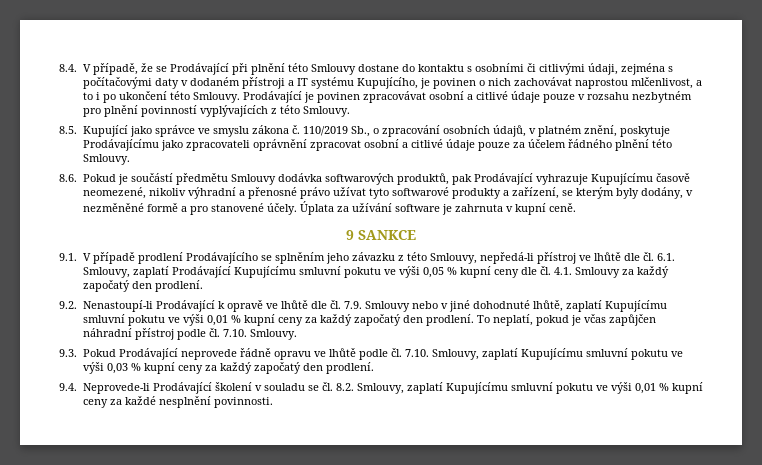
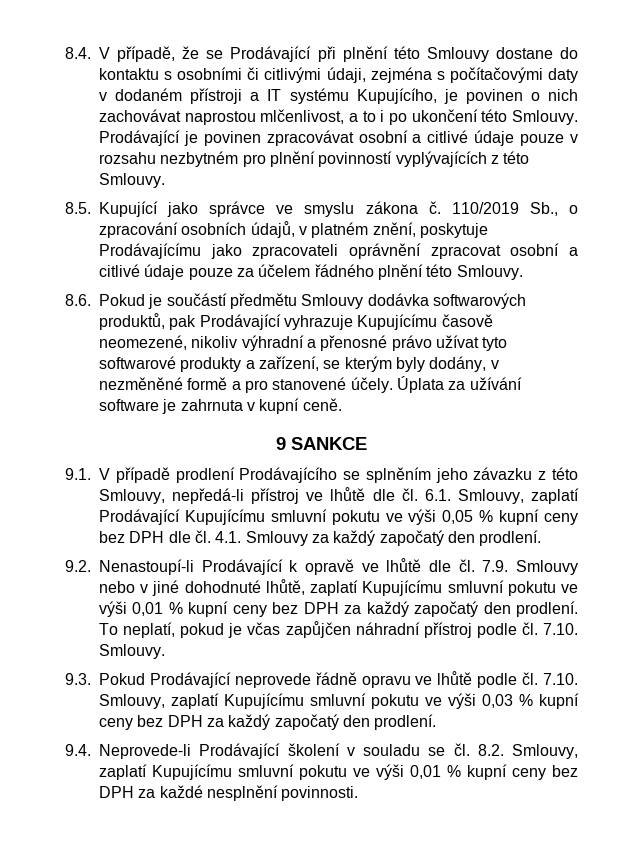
(519, 273) none -> [99,531,165,543] bez DPH
(303, 321) none -> [272,602,339,614] bez DPH
(203, 369) none -> [137,715,203,727] bez DPH
(108, 403) none -> [552,765,578,777] [99,786,134,798] bez DPH

